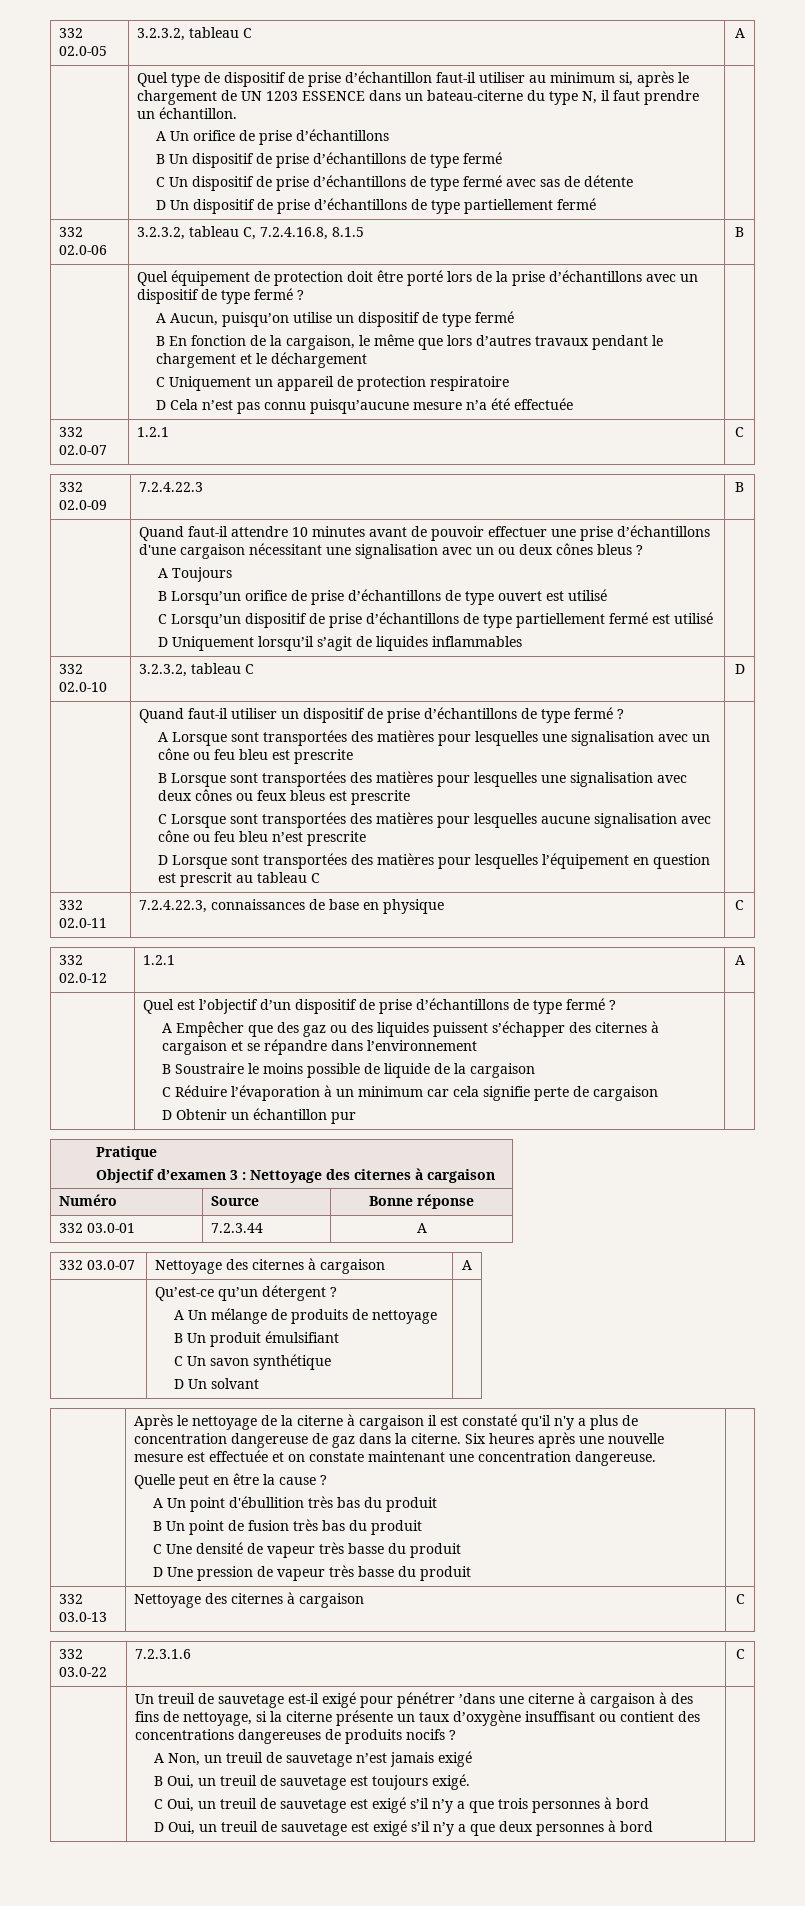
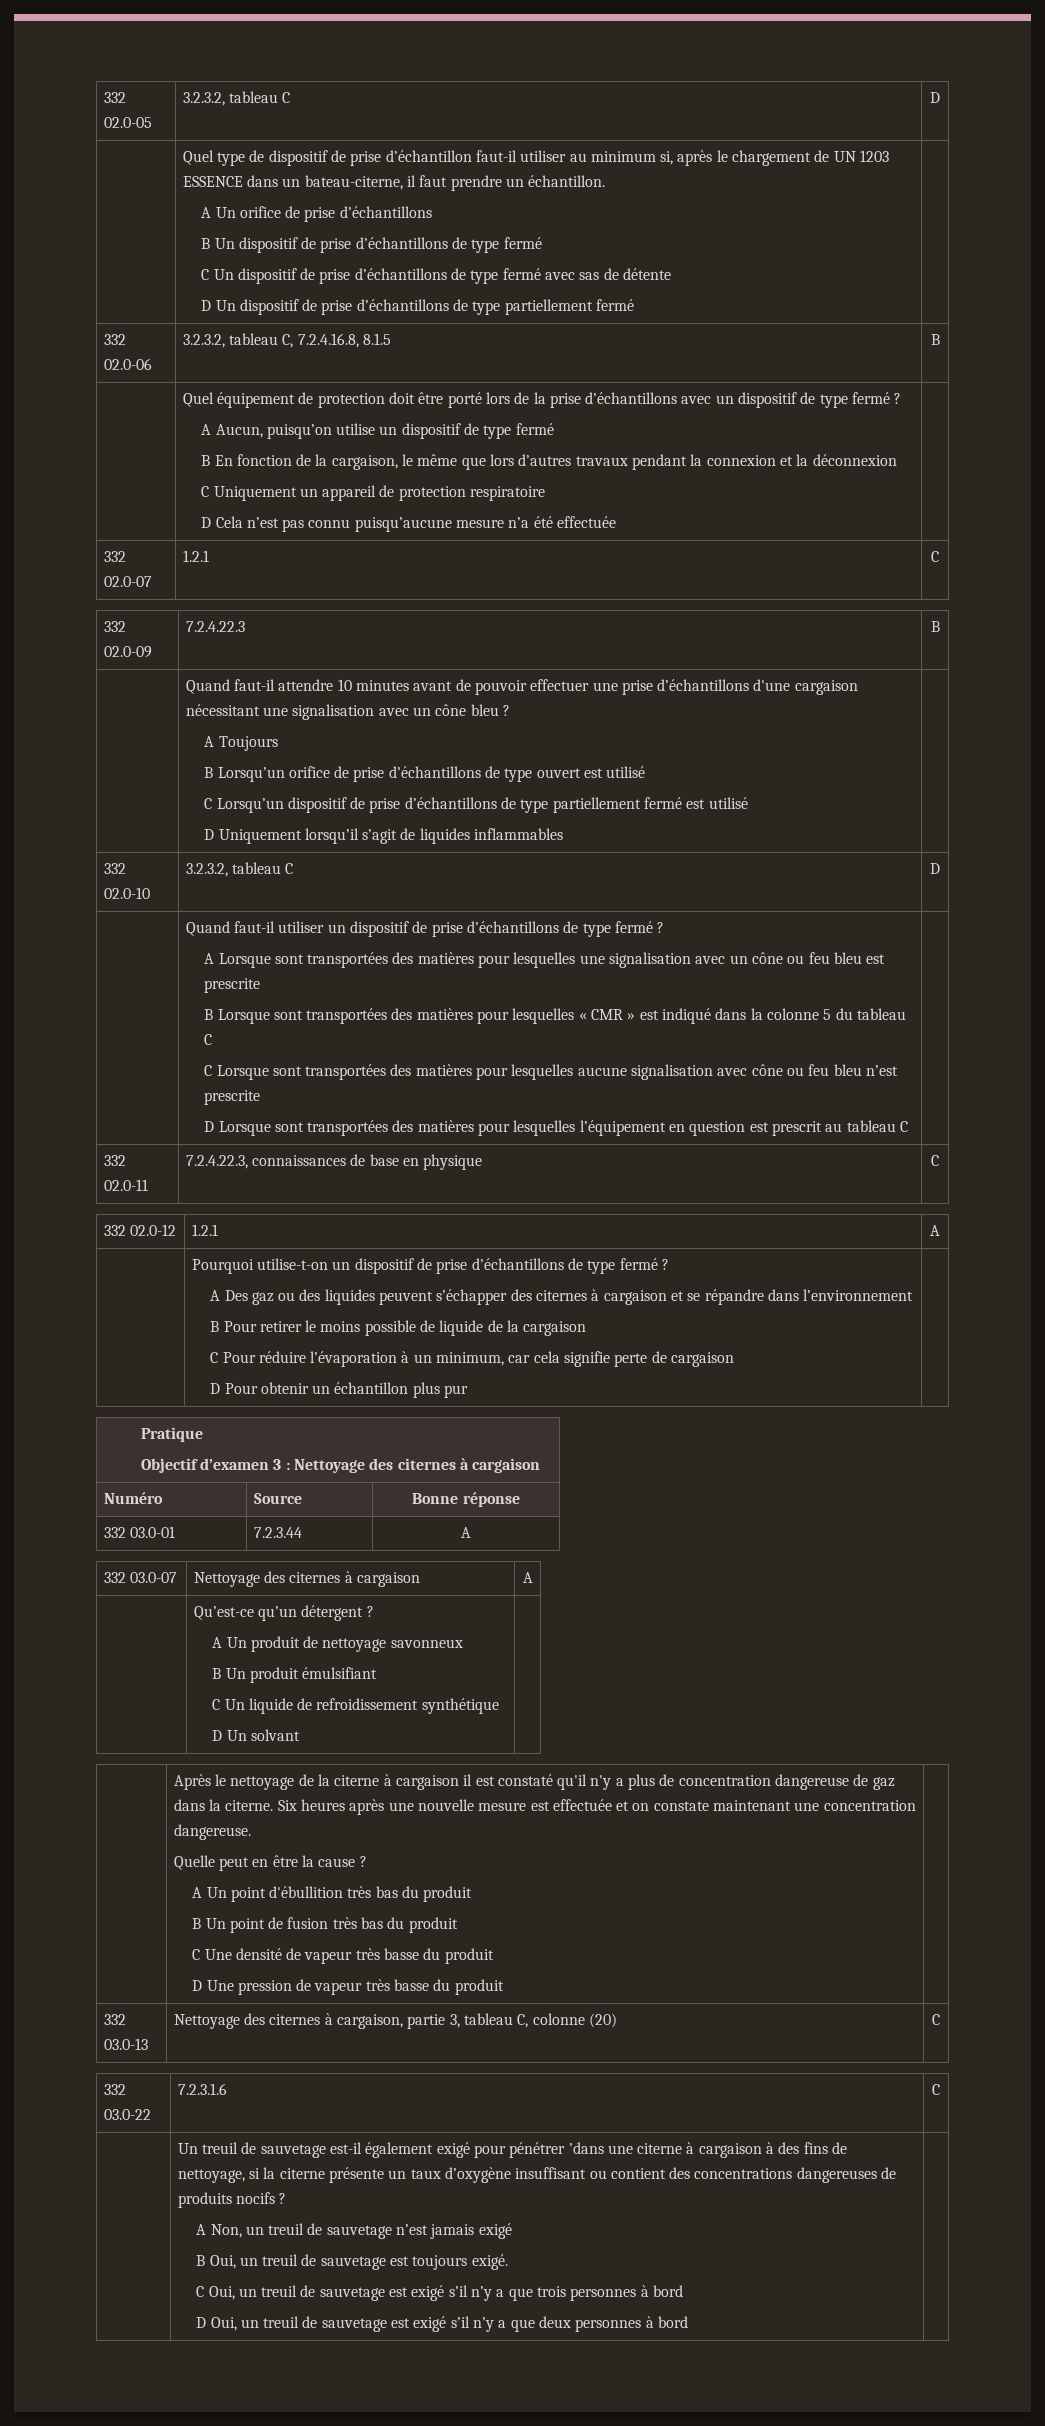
[734,28,745,38] A -> [930,92,940,103] D
[427,90,598,105] bateau-citerne du type N, -> [304,175,403,190] bateau-citerne,
[651,335,663,346] [155,352,367,368] le chargement et le déchargement -> [690,454,897,466] la connexion et la déconnexion
[498,543,633,555] ou deux cônes bleus -> [435,704,499,716] cône bleu
[540,772,687,787] [157,789,410,805] une signalisation avec deux cônes ou feux bleus est prescrite -> [578,1008,906,1024] [204,1034,213,1045] « CMR » est indiqué dans la colonne 5 du tableau C
[143,998,617,1014] [161,1021,299,1037] Quel est l’objectif d’un dispositif de prise d’échantillons de type fermé ? // A Empêcher que des -> [191,1258,669,1274] [210,1290,248,1301] Pourquoi utilise-t-on un dispositif de prise d’échantillons de type fermé ? // A Des
[432,1022,488,1037] puissent -> [379,1291,434,1305] peuvent
[174,1063,244,1074] Soustraire -> [223,1321,302,1332] Pour retirer
[174,1085,227,1097] Réduire -> [222,1351,306,1363] Pour réduire
[357,1086,423,1097] minimum -> [436,1352,505,1366] minimum,
[175,1109,227,1120] Obtenir -> [224,1382,309,1394] Pour obtenir
(327, 1114) none -> [412,1382,440,1398] plus
[210,1308,348,1324] mélange de produits -> [250,1636,300,1652] produit
(437, 1317) none -> [390,1639,463,1648] savonneux
[209,1358,249,1366] savon -> [248,1698,419,1714] liquide de refroidissement
[299,1593,365,1608] cargaison -> [336,2013,617,2029] cargaison, partie 3, tableau C, colonne (20)
(320, 1698) none -> [365,2142,434,2158] également

